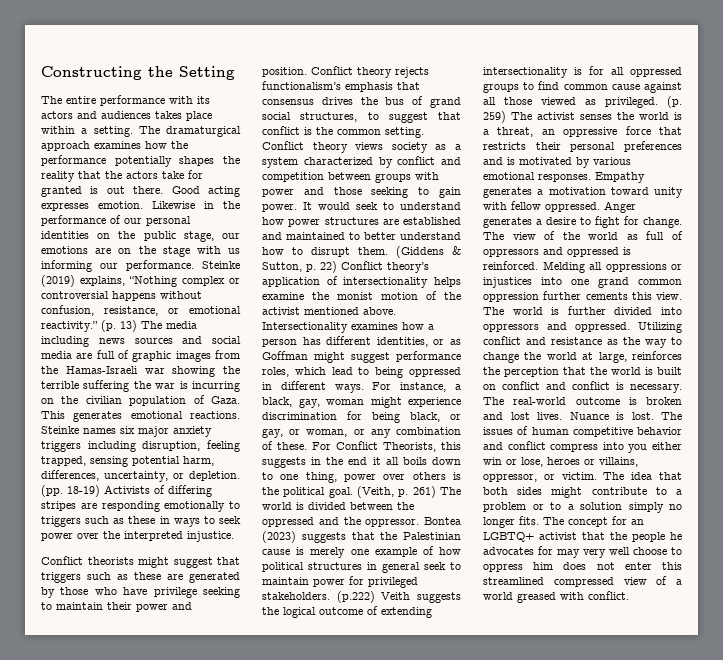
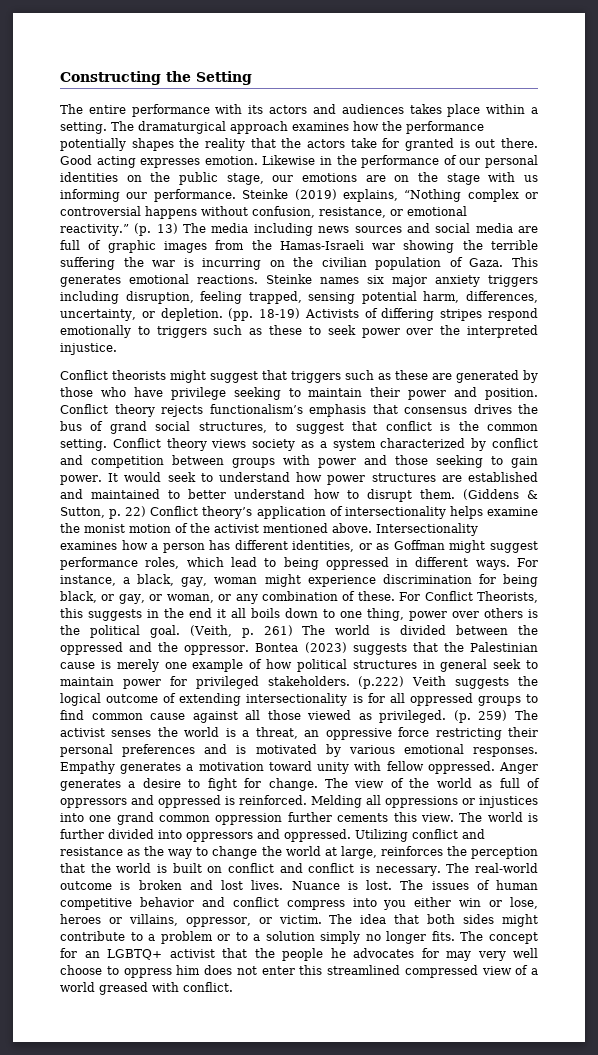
[80,501,160,512] are responding -> [488,308,539,321] respond
[159,516,200,527] in ways -> (303, 330) none
[659,127,682,135] [483,142,526,150] that restricts -> [435,728,502,740] restricting

